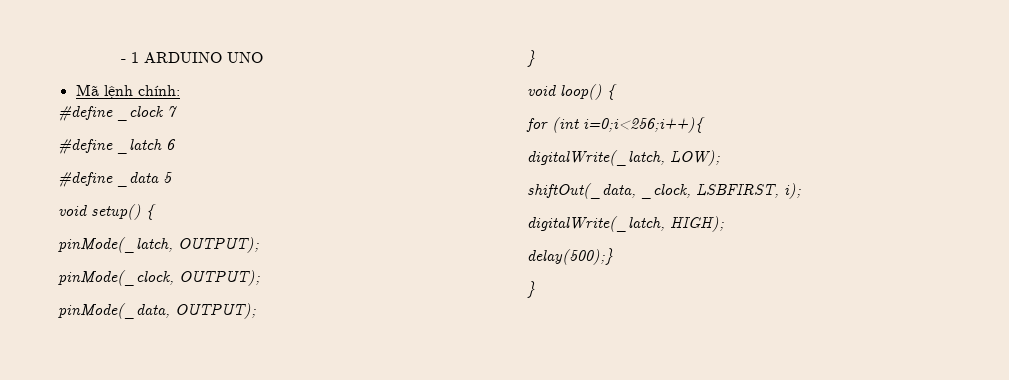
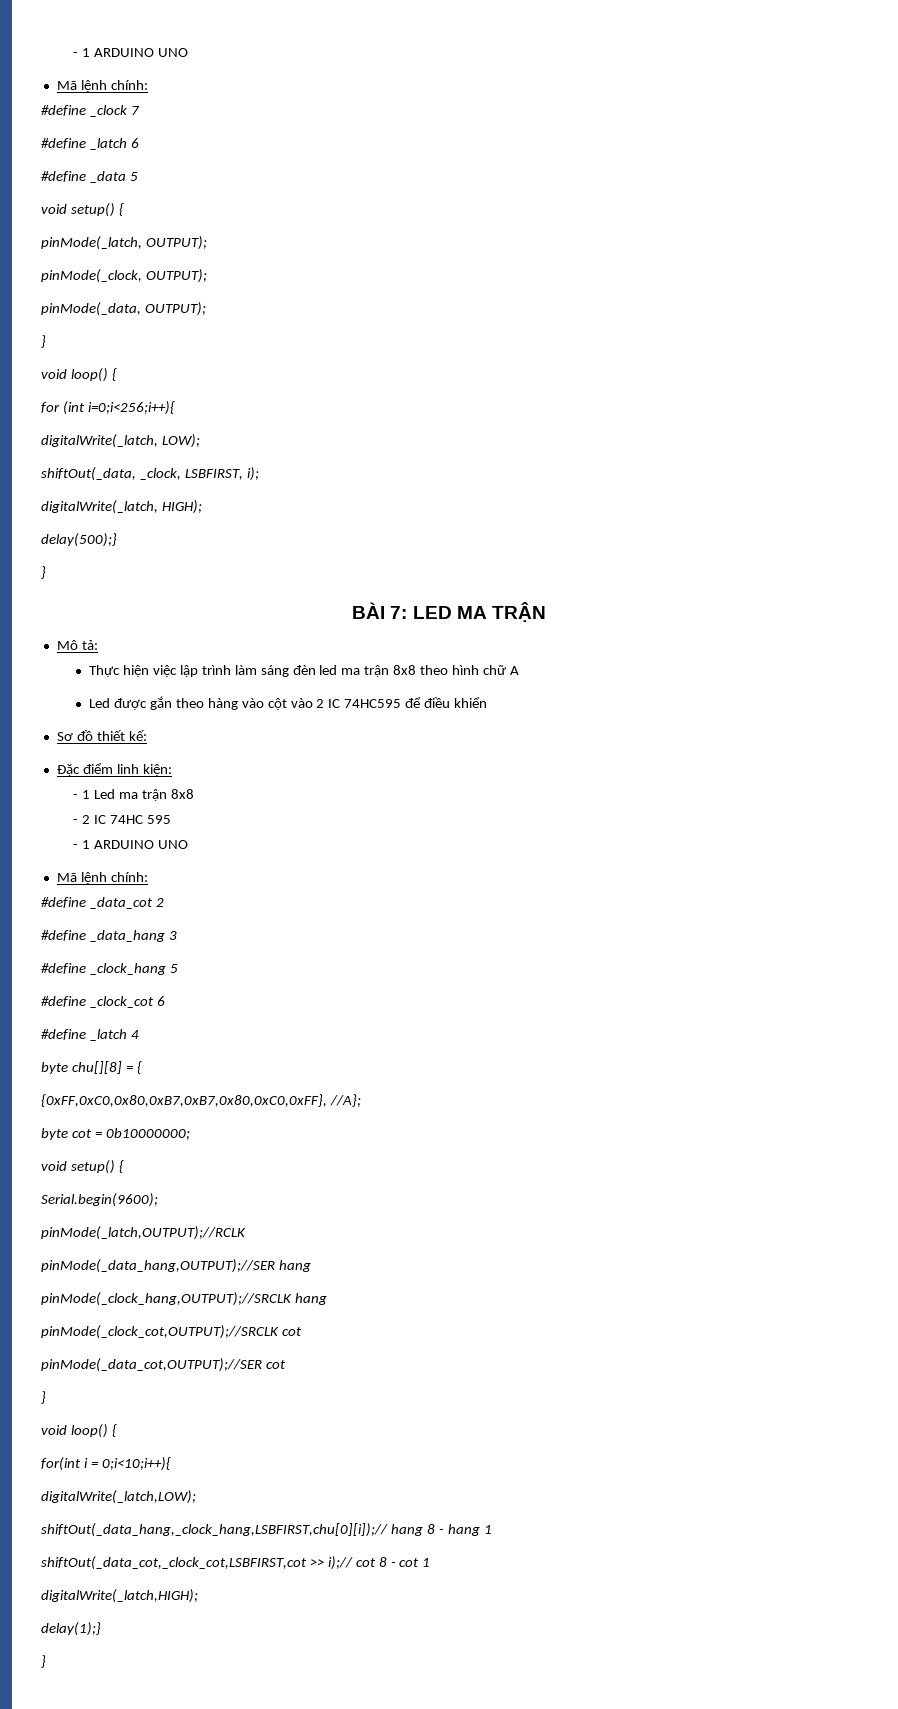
(535, 289) none -> [352,602,546,622] [56,640,98,650] [89,665,519,677] [89,696,487,710] [56,730,147,741] [56,763,172,776] [73,789,194,801] [73,815,171,824] [73,840,188,849] [56,872,148,884] [41,897,164,909] [41,930,177,942] [41,963,178,975] [41,996,165,1008] [41,1029,139,1041] [41,1061,142,1074] [41,1094,361,1107] [41,1128,190,1140] [41,1160,124,1174] [41,1193,158,1207] [41,1226,246,1240] [41,1259,311,1273] [41,1292,327,1306] [41,1325,302,1339] [41,1358,286,1372] [41,1391,46,1404] [41,1424,117,1438] [41,1457,171,1471] [41,1490,196,1504] [41,1523,492,1537] [41,1556,431,1570] [41,1589,198,1603] [41,1622,101,1636] [41,1655,46,1668] // BÀI 7: LED MA TRẬN // Mô tả: // Thực hiện việc lập trình làm sáng đèn led ma trận 8x8 theo hình chữ A // Led được gắn theo hàng vào cột vào 2 IC 74HC595 để điều khiển // Sơ đồ thiết kế: // Đặc điểm linh kiện: // - 1 Led ma trận 8x8 // - 2 IC 74HC 595 // - 1 ARDUINO UNO // Mã lệnh chính: // #define _data_cot 2 // #define _data_hang 3 // #define _clock_hang 5 // #define _clock_cot 6 // #define _latch 4 // byte chu[][8] = { // {0xFF,0xC0,0x80,0xB7,0xB7,0x80,0xC0,0xFF}, //A}; // byte cot = 0b10000000; // void setup() { // Serial.begin(9600); // pinMode(_latch,OUTPUT);//RCLK // pinMode(_data_hang,OUTPUT);//SER hang // pinMode(_clock_hang,OUTPUT);//SRCLK hang // pinMode(_clock_cot,OUTPUT);//SRCLK cot // pinMode(_data_cot,OUTPUT);//SER cot // } // void loop() { // for(int i = 0;i<10;i++){ // digitalWrite(_latch,LOW); // shiftOut(_data_hang,_clock_hang,LSBFIRST,chu[0][i]);// hang 8 - hang 1 // shiftOut(_data_cot,_clock_cot,LSBFIRST,cot >> i);// cot 8 - cot 1 // digitalWrite(_latch,HIGH); // delay(1);} // }

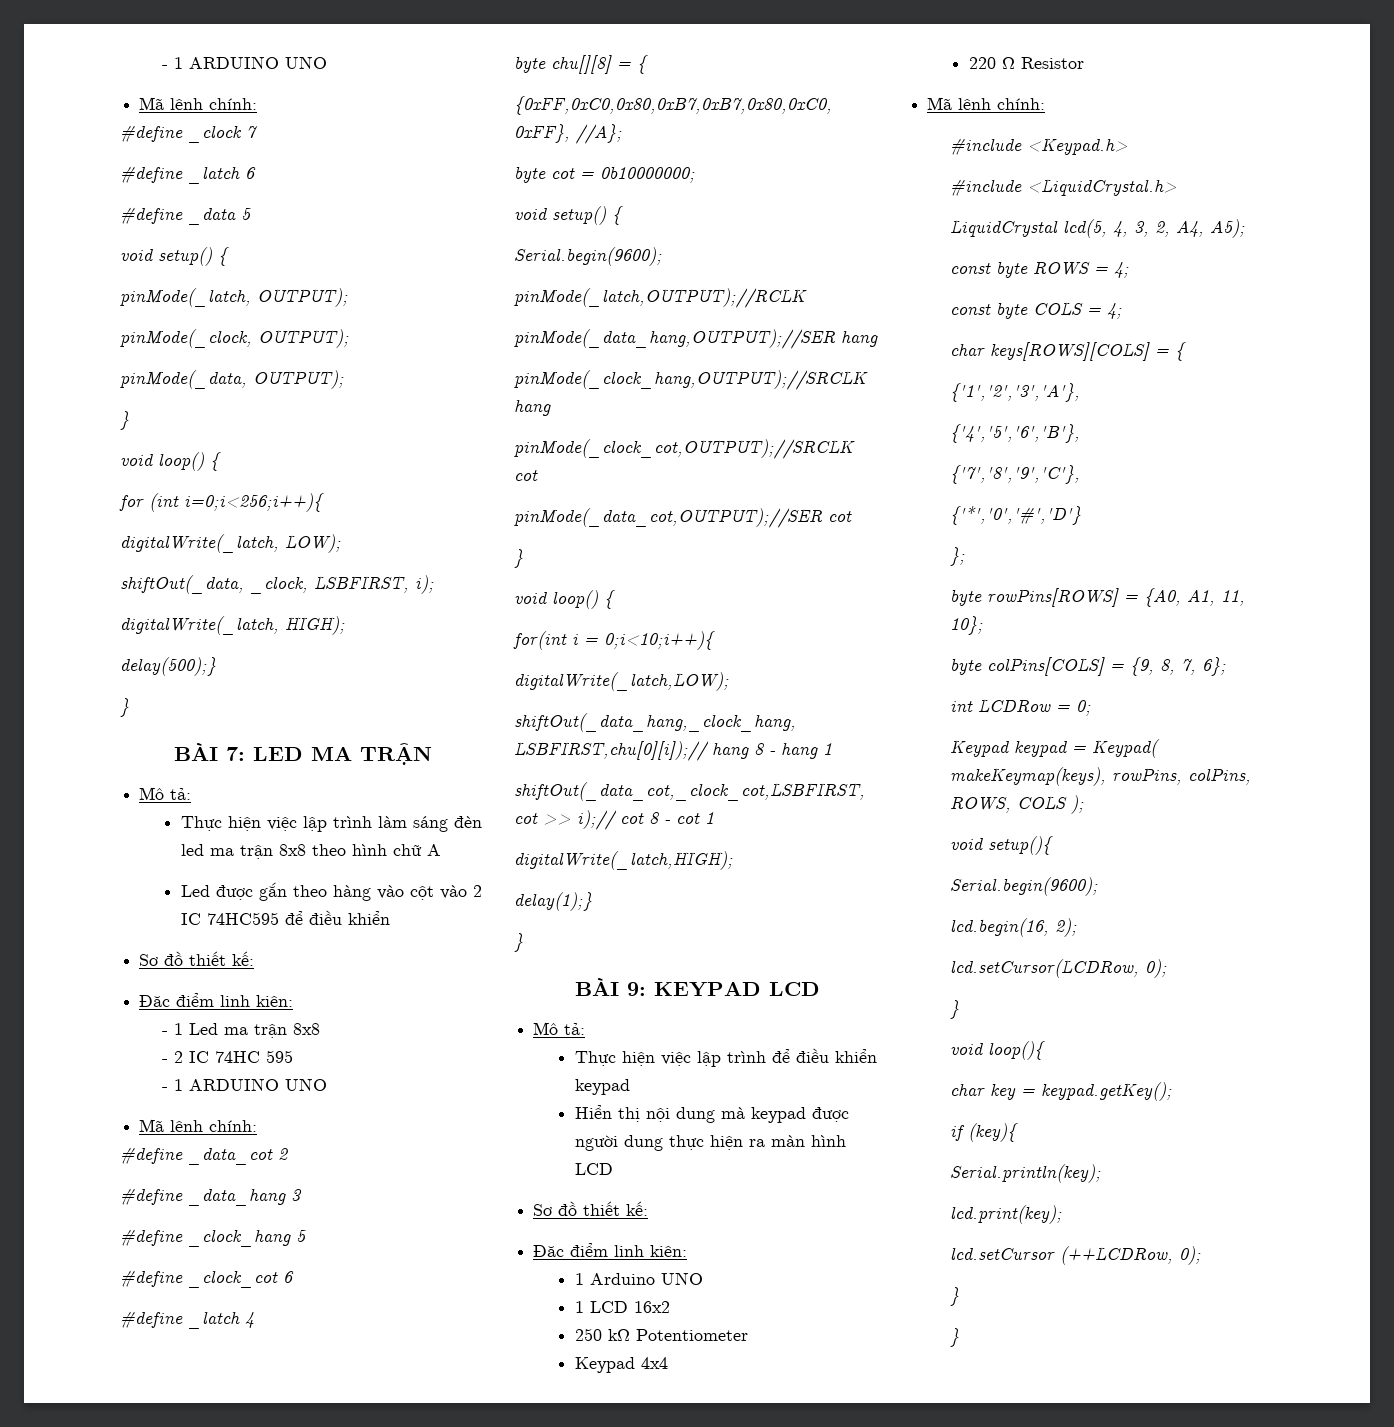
(46, 1661) none -> [574,978,820,997] [533,1022,586,1035] [575,1048,878,1067] [575,1079,631,1095] [575,1105,850,1123] [575,1135,847,1151] [575,1163,614,1175] [533,1201,649,1216] [533,1243,688,1260] [575,1272,704,1285] [575,1301,671,1313] [575,1328,749,1341] [575,1357,669,1373] [969,57,1085,69] [927,97,1046,113] [949,138,1128,156] [949,179,1177,197] [949,219,1245,238] [949,261,1129,278] [949,302,1122,319] [949,342,1186,361] [949,383,1080,402] [949,424,1080,443] [949,465,1080,484] [949,506,1081,525] [949,547,965,566] [949,588,1245,607] [949,616,983,635] [949,657,1226,676] [949,699,1091,716] [949,739,1160,758] [949,767,1251,786] [949,795,1084,814] [949,836,1053,855] [949,877,1098,896] [949,918,1077,937] [949,959,1167,978] [949,1000,959,1019] [949,1041,1045,1060] [949,1082,1172,1101] [949,1123,1018,1142] [949,1164,1101,1183] [949,1205,1062,1224] [949,1246,1201,1265] [949,1287,959,1306] [949,1328,959,1347] // BÀI 9: KEYPAD LCD // Mô tả: // Thực hiện việc lập trình để điều khiển keypad // Hiển thị nội dung mà keypad được người dung thực hiện ra màn hình LCD // Sơ đồ thiết kế: // Đặc điểm linh kiện: // 1 Arduino UNO // 1 LCD 16x2 // 250 kΩ Potentiometer // Keypad 4x4 // 220 Ω Resistor // Mã lệnh chính: // #include <Keypad.h> // #include <LiquidCrystal.h> // LiquidCrystal lcd(5, 4, 3, 2, A4, A5); // const byte ROWS = 4; // const byte COLS = 4; // char keys[ROWS][COLS] = { // {'1','2','3','A'}, // {'4','5','6','B'}, // {'7','8','9','C'}, // {'*','0','#','D'} // }; // byte rowPins[ROWS] = {A0, A1, 11, 10}; // byte colPins[COLS] = {9, 8, 7, 6}; // int LCDRow = 0; // Keypad keypad = Keypad( makeKeymap(keys), rowPins, colPins, ROWS, COLS ); // void setup(){ // Serial.begin(9600); // lcd.begin(16, 2); // lcd.setCursor(LCDRow, 0); // } // void loop(){ // char key = keypad.getKey(); // if (key){ // Serial.println(key); // lcd.print(key); // lcd.setCursor (++LCDRow, 0); // } // }

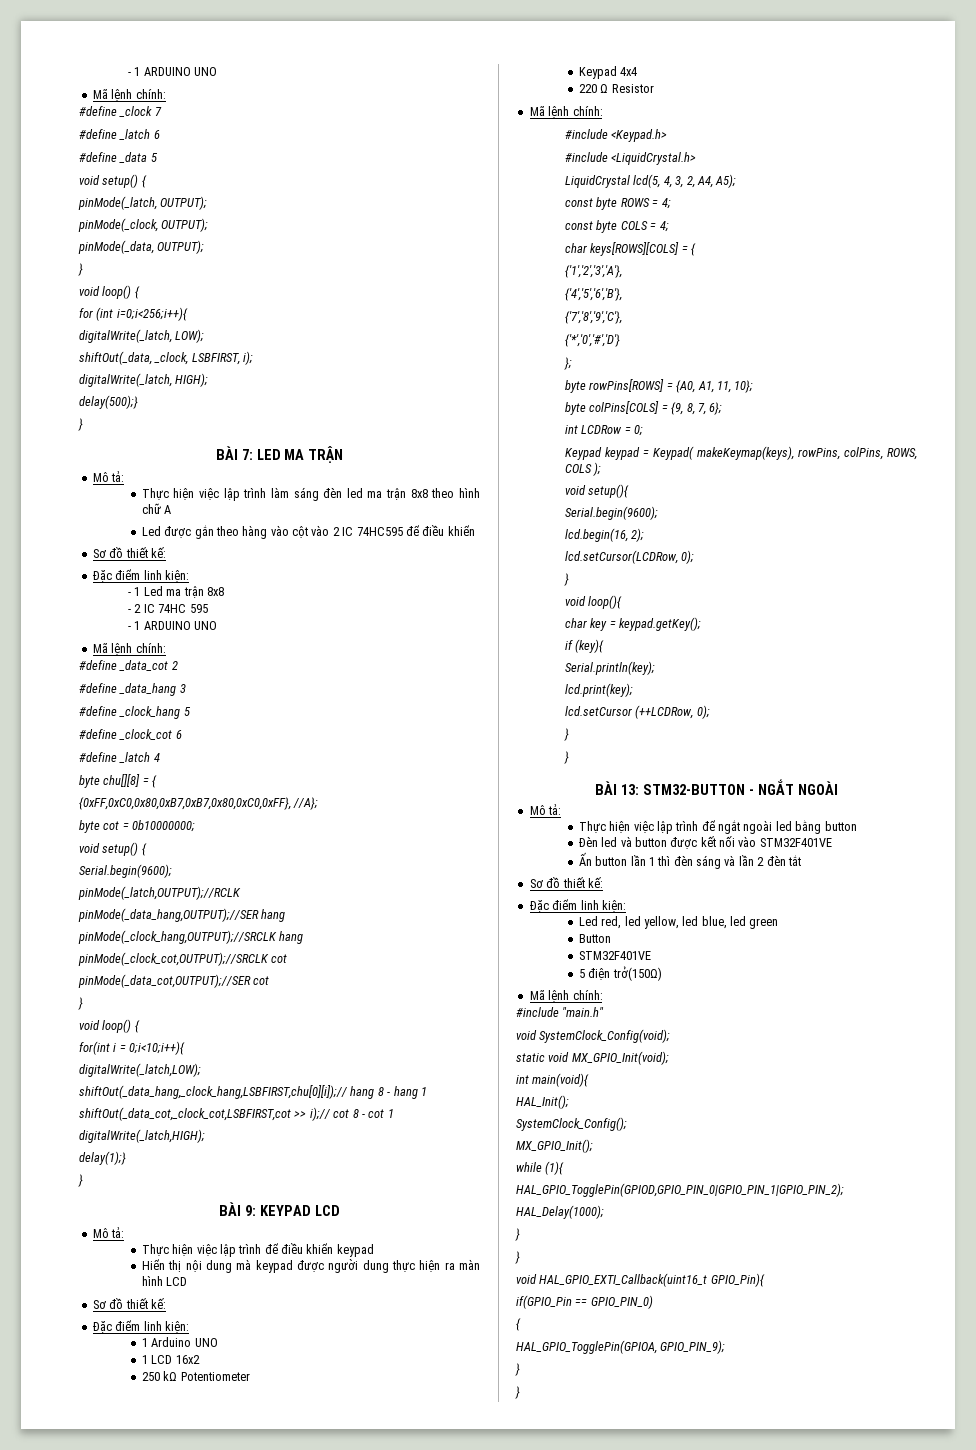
(959, 1337) none -> [595,779,838,795] [529,804,562,815] [578,820,857,834] [578,836,832,849] [578,852,801,869] [529,877,603,888] [529,899,626,912] [578,916,779,929] [578,934,611,943] [578,951,651,960] [578,966,662,981] [529,990,603,1002] [516,1007,605,1017] [516,1029,671,1043] [516,1051,669,1065] [516,1073,590,1087] [516,1095,569,1109] [516,1117,627,1131] [516,1139,593,1153] [516,1161,565,1175] [516,1183,844,1197] [516,1205,604,1219] [515,1228,520,1241] [515,1251,520,1264] [516,1273,765,1287] [516,1295,653,1309] [516,1318,521,1331] [516,1340,726,1354] [515,1363,520,1376] [515,1386,520,1399] // BÀI 13: STM32-BUTTON - NGẮT NGOÀI // Mô tả: // Thực hiện việc lập trình để ngắt ngoài led bằng button // Đèn led và button được kết nối vào STM32F401VE // Ấn button lần 1 thì đèn sáng và lần 2 đèn tắt // Sơ đồ thiết kế: // Đặc điểm linh kiện: // Led red, led yellow, led blue, led green // Button // STM32F401VE // 5 điện trở(150Ω) // Mã lệnh chính: // #include "main.h" // void SystemClock_Config(void); // static void MX_GPIO_Init(void); // int main(void){ // HAL_Init(); // SystemClock_Config(); // MX_GPIO_Init(); // while (1){ // HAL_GPIO_TogglePin(GPIOD,GPIO_PIN_0|GPIO_PIN_1|GPIO_PIN_2); // HAL_Delay(1000); // } // } // void HAL_GPIO_EXTI_Callback(uint16_t GPIO_Pin){ // if(GPIO_Pin == GPIO_PIN_0) // { // HAL_GPIO_TogglePin(GPIOA, GPIO_PIN_9); // } // }

